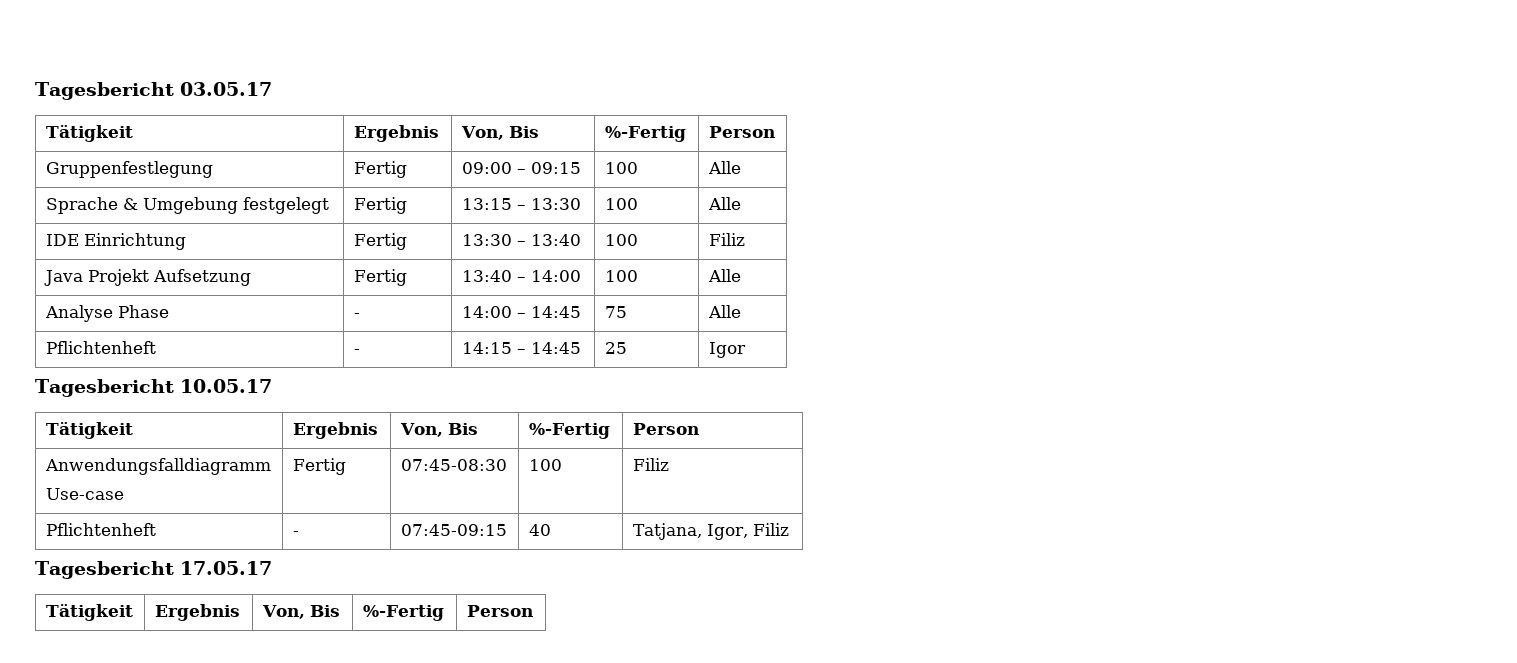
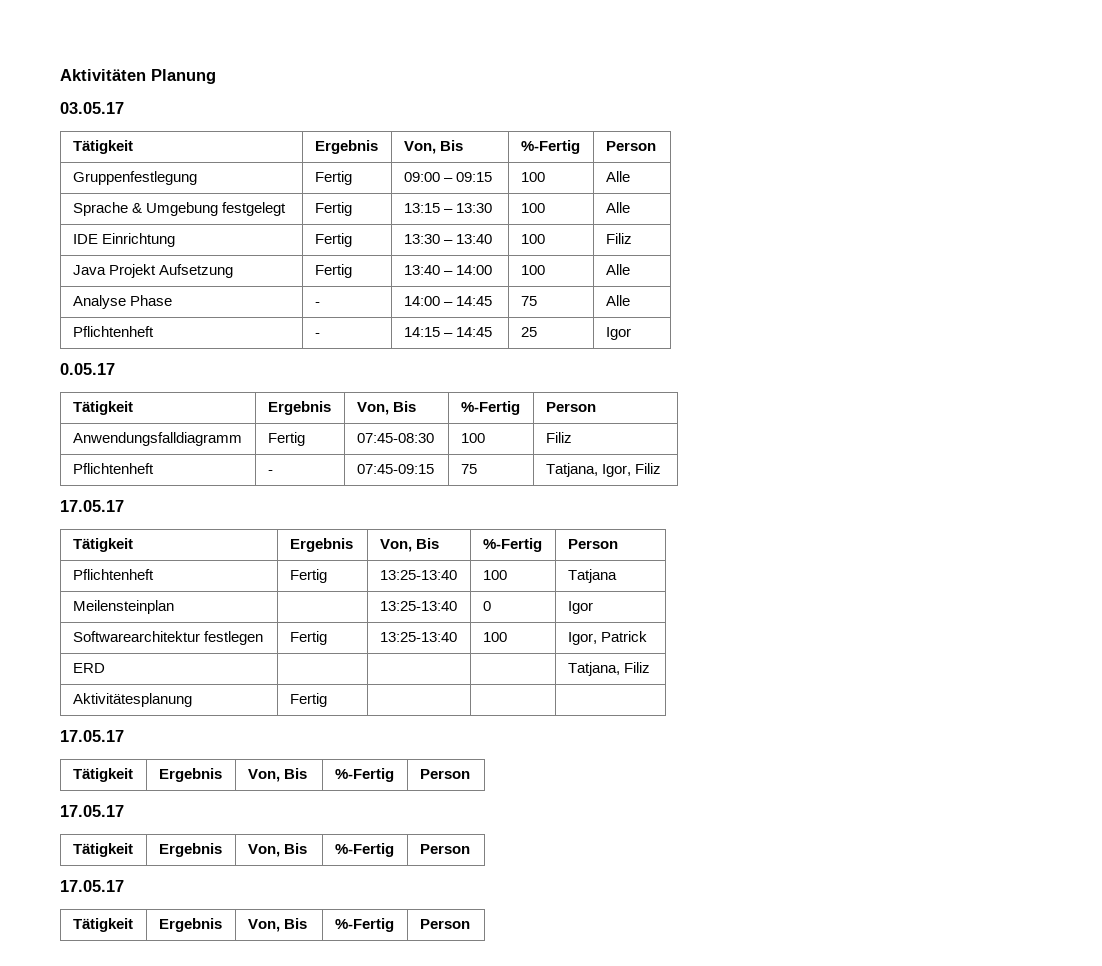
[35,82,174,100] Tagesbericht -> [60,69,216,84] Aktivitäten Planung //
[35,379,272,397] Tagesbericht 10.05.17 -> [60,363,115,375] 0.05.17
[45,488,124,500] // Use-case -> (242, 439) none
[528,524,551,536] 40 -> [460,464,477,474] 75
[35,561,272,579] [45,604,133,621] [154,604,240,621] [261,605,340,619] [362,605,444,621] [466,605,533,617] Tagesbericht 17.05.17 // Tätigkeit | Ergebnis | Von, Bis | %-Fertig | Person -> [60,500,124,512] [72,538,133,552] [289,538,353,552] [379,538,439,552] [482,538,542,552] [567,539,618,549] [72,569,154,580] [289,569,327,583] [379,570,457,580] [482,570,507,580] [567,569,617,583] [72,600,174,614] [379,601,457,611] [482,601,491,611] [567,601,593,614] [72,631,263,645] [289,631,327,645] [379,632,457,642] [482,632,507,642] [567,631,647,645] [72,663,105,673] [567,662,650,676] [72,693,192,707] [289,693,327,707] [60,730,124,742] [72,768,133,782] [158,768,222,782] [247,768,307,782] [334,768,394,782] [419,769,470,779] [60,805,124,817] [72,843,133,857] [158,843,222,857] [247,843,307,857] [334,843,394,857] [419,844,470,854] [60,880,124,892] [72,918,133,932] [158,918,222,932] [247,918,307,932] [334,918,394,932] [419,919,470,929] 17.05.17 // Tätigkeit | Ergebnis | Von, Bis | %-Fertig | Person // Pflichtenheft | Fertig | 13:25-13:40 | 100 | Tatjana // Meilensteinplan | | 13:25-13:40 | 0 | Igor // Softwarearchitektur festlegen | Fertig | 13:25-13:40 | 100 | Igor, Patrick // ERD | | | | Tatjana, Filiz // Aktivitätesplanung | Fertig | | | // 17.05.17 // Tätigkeit | Ergebnis | Von, Bis | %-Fertig | Person // 17.05.17 // Tätigkeit | Ergebnis | Von, Bis | %-Fertig | Person // 17.05.17 // Tätigkeit | Ergebnis | Von, Bis | %-Fertig | Person

